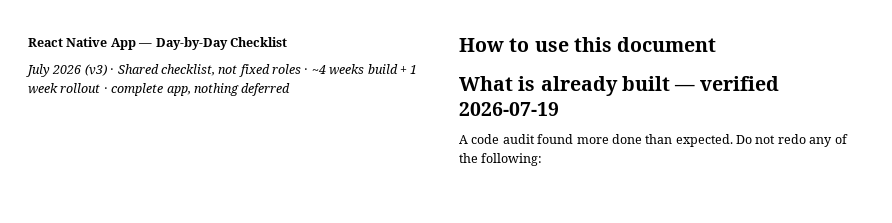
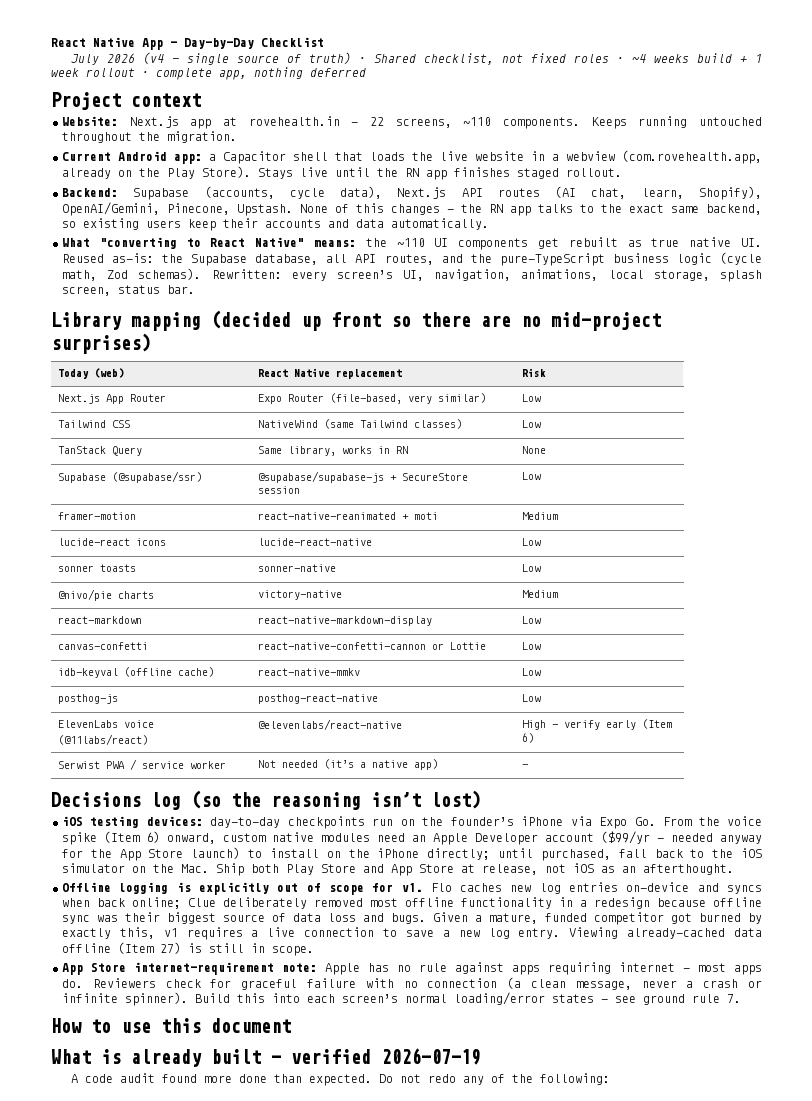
[84,64,107,76] (v3) -> [142,52,351,65] (v4 — single source of truth)
(291, 89) none -> [51,92,201,110] [62,116,762,129] [62,131,237,143] [62,150,762,164] [62,166,622,180] [62,186,762,200] [62,202,762,216] [62,218,489,231] [62,237,762,250] [62,252,763,266] [62,268,762,282] [62,285,195,296] [51,310,661,331] [51,333,151,354] [57,368,124,379] [257,368,402,379] [521,368,546,377] [57,394,166,404] [257,393,486,404] [521,394,541,402] [57,420,130,428] [257,419,462,429] [521,420,541,428] [57,446,142,456] [257,446,408,456] [521,446,546,454] [57,471,202,483] [257,471,468,483] [257,486,300,494] [521,472,541,480] [57,512,136,520] [257,512,438,520] [521,512,558,520] [57,538,166,546] [257,538,372,546] [521,538,541,546] [57,564,136,572] [257,564,336,572] [521,564,541,572] [57,589,154,601] [257,590,342,600] [521,590,558,598] [57,616,142,624] [257,616,432,626] [521,616,541,624] [57,642,148,650] [257,642,486,650] [521,642,541,650] [57,667,214,678] [257,668,360,676] [521,668,541,676] [57,694,118,704] [257,694,378,704] [521,694,541,702] [57,720,154,728] [57,734,148,745] [257,719,402,730] [521,719,672,730] [521,733,534,743] [57,759,226,770] [257,759,438,770] [521,764,528,768] [51,790,481,810] [62,816,762,829] [62,831,762,845] [62,847,763,861] [62,863,734,876] [62,882,762,895] [62,897,762,909] [62,912,762,925] [62,927,763,940] [62,942,314,956] [62,962,762,975] [62,977,762,990] [62,992,741,1006] // Project context // Website: Next.js app at rovehealth.in — 22 screens, ~110 components. Keeps running untouched throughout the migration. // Current Android app: a Capacitor shell that loads the live website in a webview (com.rovehealth.app, already on the Play Store). Stays live until the RN app finishes staged rollout. // Backend: Supabase (accounts, cycle data), Next.js API routes (AI chat, learn, Shopify), OpenAI/Gemini, Pinecone, Upstash. None of this changes — the RN app talks to the exact same backend, so existing users keep their accounts and data automatically. // What "converting to React Native" means: the ~110 UI components get rebuilt as true native UI. Reused as-is: the Supabase database, all API routes, and the pure-TypeScript business logic (cycle math, Zod schemas). Rewritten: every screen’s UI, navigation, animations, local storage, splash screen, status bar. // Library mapping (decided up front so there are no mid-project surprises) // Today (web) | React Native replacement | Risk // Next.js App Router | Expo Router (file-based, very similar) | Low // Tailwind CSS | NativeWind (same Tailwind classes) | Low // TanStack Query | Same library, works in RN | None // Supabase (@supabase/ssr) | @supabase/supabase-js + SecureStore session | Low // framer-motion | react-native-reanimated + moti | Medium // lucide-react icons | lucide-react-native | Low // sonner toasts | sonner-native | Low // @nivo/pie charts | victory-native | Medium // react-markdown | react-native-markdown-display | Low // canvas-confetti | react-native-confetti-cannon or Lottie | Low // idb-keyval (offline cache) | react-native-mmkv | Low // posthog-js | posthog-react-native | Low // ElevenLabs voice (@11labs/react) | @elevenlabs/react-native | High — verify early (Item 6) // Serwist PWA / service worker | Not needed (it’s a native app) | — // Decisions log (so the reasoning isn’t lost) // iOS testing devices: day-to-day checkpoints run on the founder’s iPhone via Expo Go. From the voice spike (Item 6) onward, custom native modules need an Apple Developer account ($99/yr — needed anyway for the App Store launch) to install on the iPhone directly; until purchased, fall back to the iOS simulator on the Mac. Ship both Play Store and App Store at release, not iOS as an afterthought. // Offline logging is explicitly out of scope for v1. Flo caches new log entries on-device and syncs when back online; Clue deliberately removed most offline functionality in a redesign because offline sync was their biggest source of data loss and bugs. Given a mature, funded competitor got burned by exactly this, v1 requires a live connection to save a new log entry. Viewing already-cached data offline (Item 27) is still in scope. // App Store internet-requirement note: Apple has no rule against apps requiring internet — most apps do. Reviewers check for graceful failure with no connection (a clean message, never a crash or infinite spinner). Build this into each screen’s normal loading/error states — see ground rule 7.

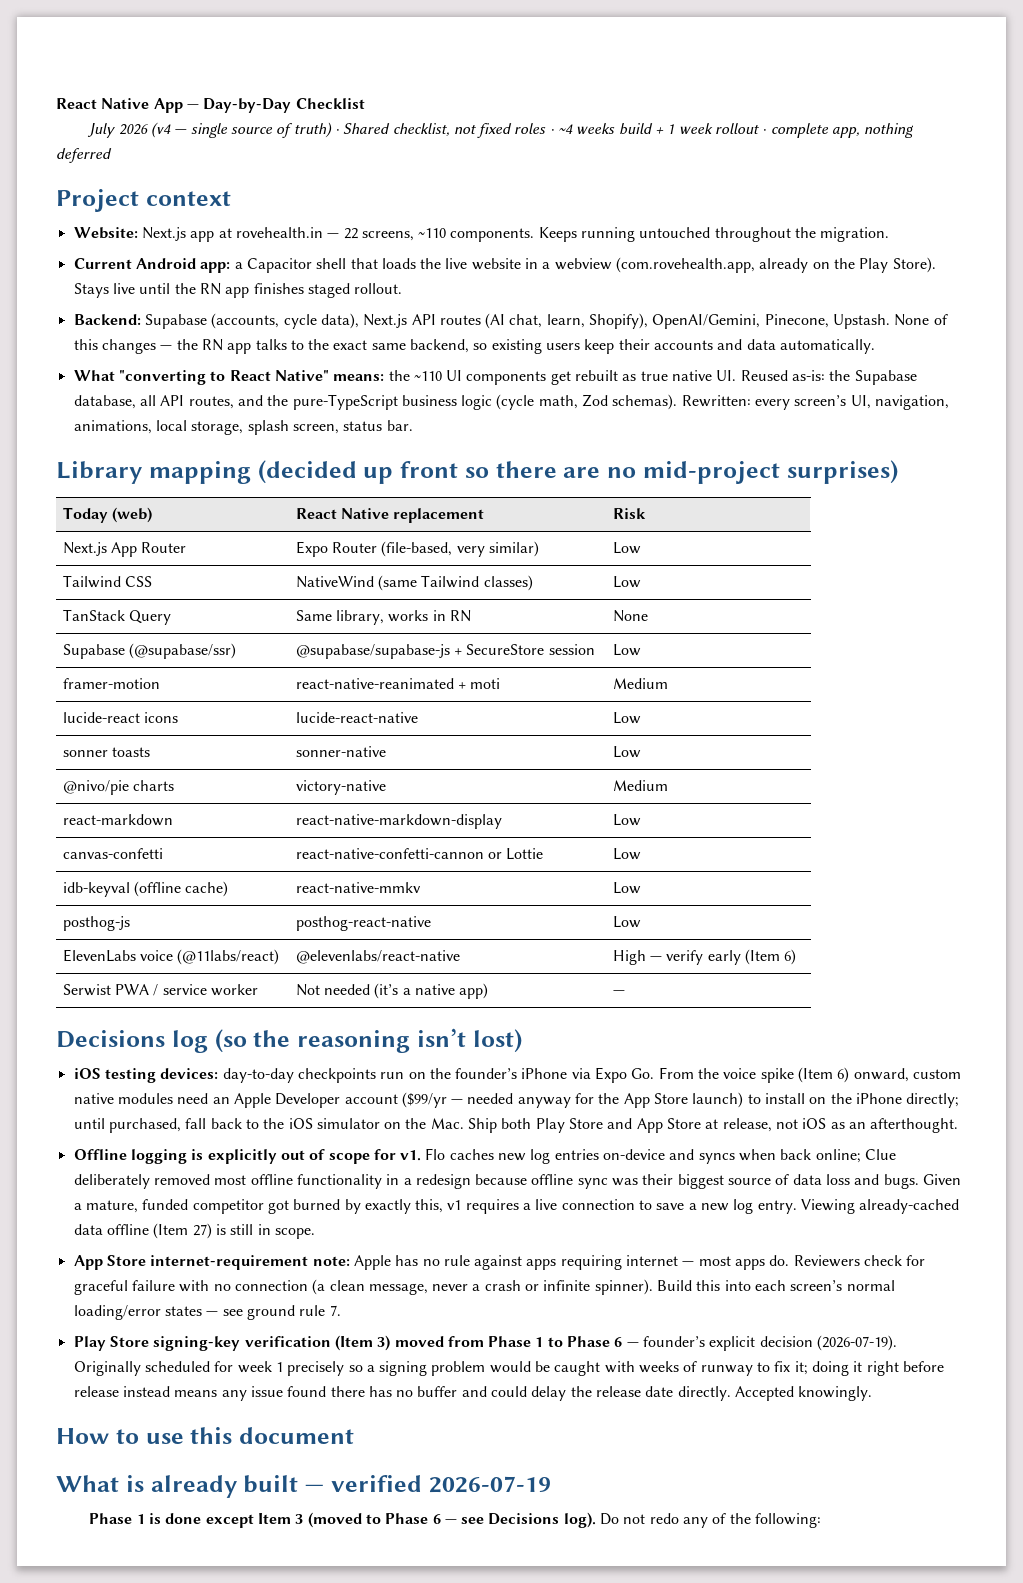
(741, 998) none -> [73,1335,898,1351] [73,1361,944,1376] [73,1386,873,1401] // Play Store signing-key verification (Item 3) moved from Phase 1 to Phase 6 — founder’s explicit decision (2026-07-19). Originally scheduled for week 1 precisely so a signing problem would be caught with weeks of runway to fix it; doing it right before release instead means any issue found there has no buffer and could delay the release date directly. Accepted knowingly.
[70,1073,372,1086] A code audit found more done than expected. -> [89,1512,596,1528] Phase 1 is done except Item 3 (moved to Phase 6 — see Decisions log).

